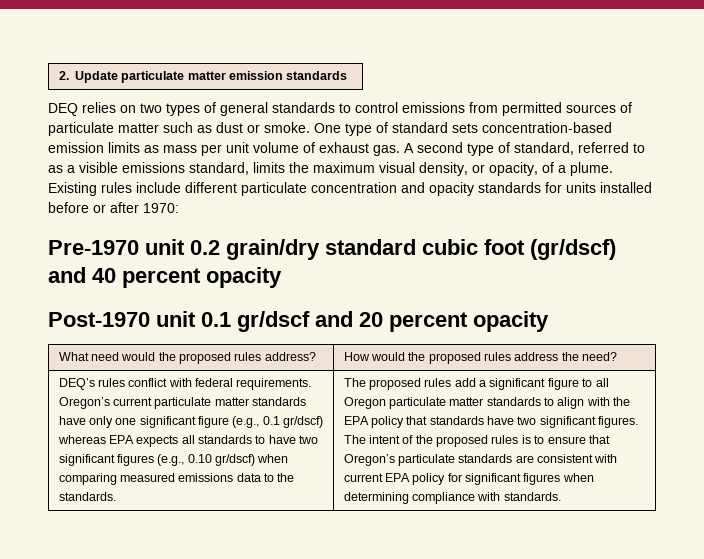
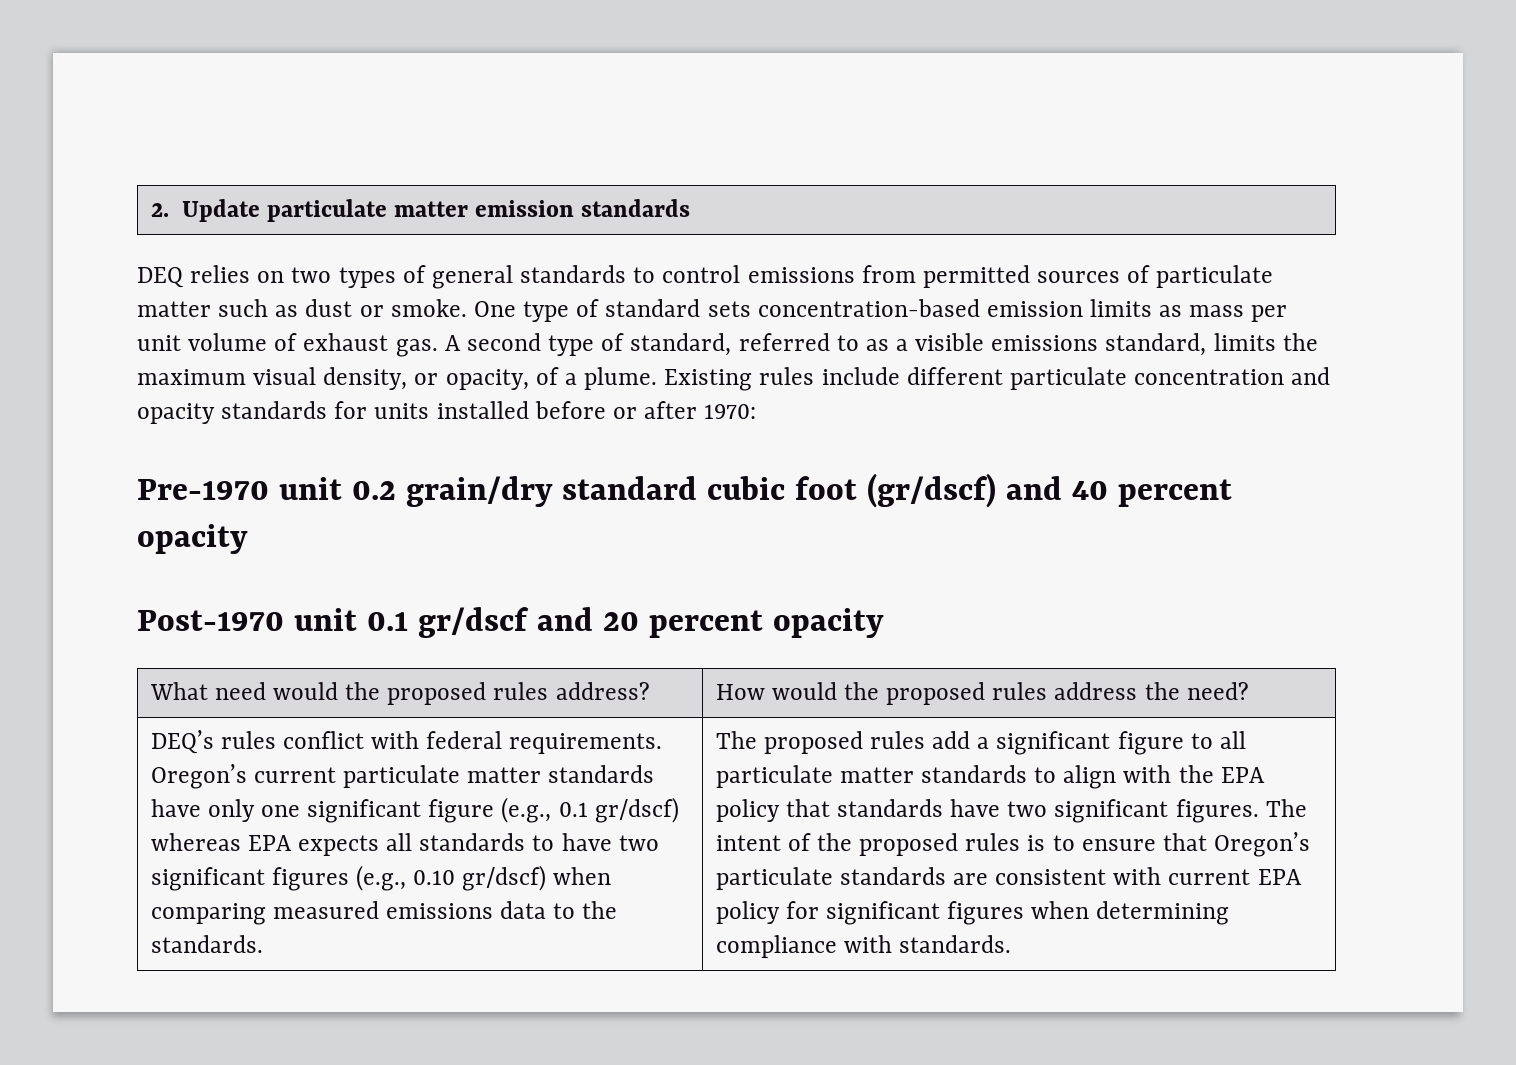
[343,397,386,409] Oregon -> (1246, 740) none

